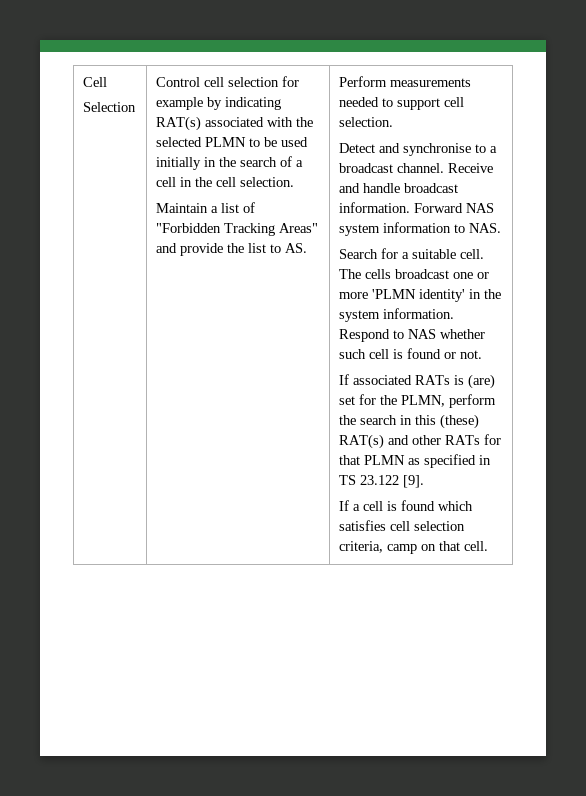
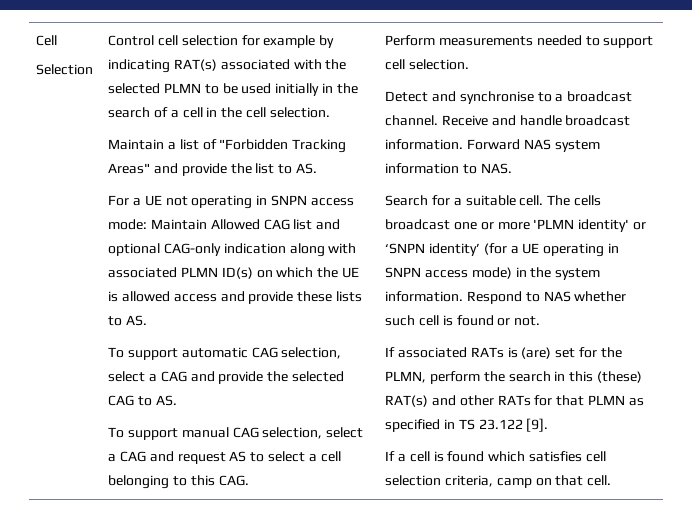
(308, 248) none -> [108,195,354,209] [108,219,341,230] [108,243,357,257] [108,267,360,279] [108,291,363,304] [108,315,148,326] [108,347,342,360] [108,371,345,384] [108,395,177,406] [108,427,364,440] [108,451,341,464] [108,475,249,489] // For a UE not operating in SNPN access mode: Maintain Allowed CAG list and optional CAG-only indication along with associated PLMN ID(s) on which the UE is allowed access and provide these lists to AS. // To support automatic CAG selection, select a CAG and provide the selected CAG to AS. // To support manual CAG selection, select a CAG and request AS to select a cell belonging to this CAG.
(466, 295) none -> [633,222,647,230] [385,243,620,257] [385,267,512,279] or ‘SNPN identity’ (for a UE operating in SNPN access mode)

